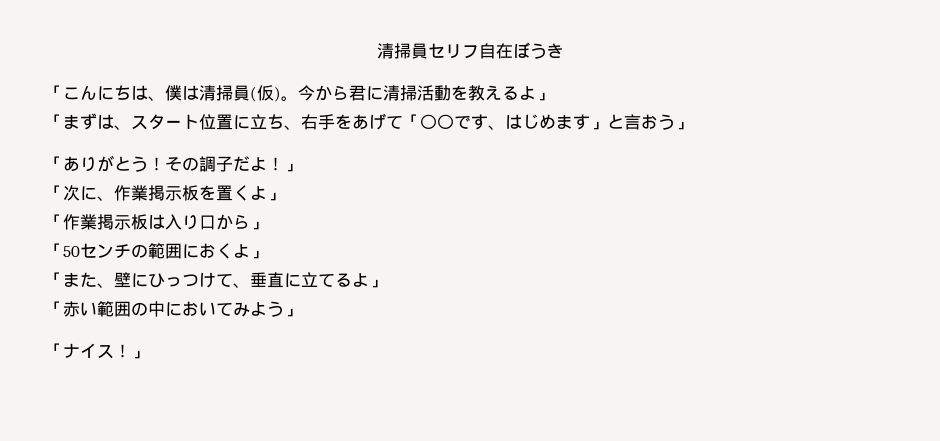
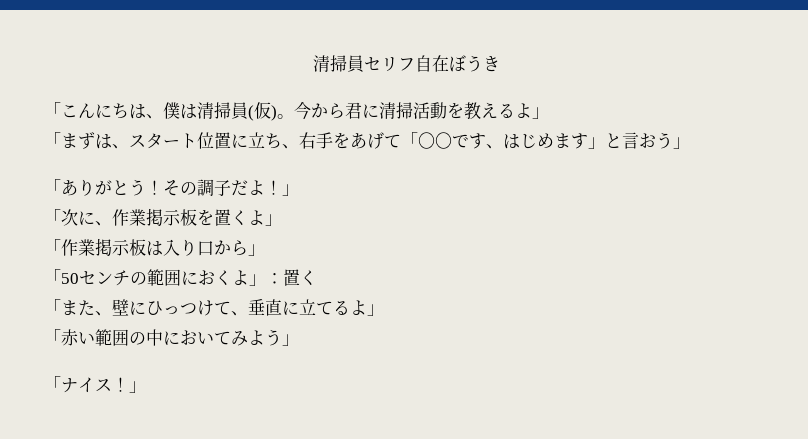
(267, 254) none -> [266,269,317,286] ：置く

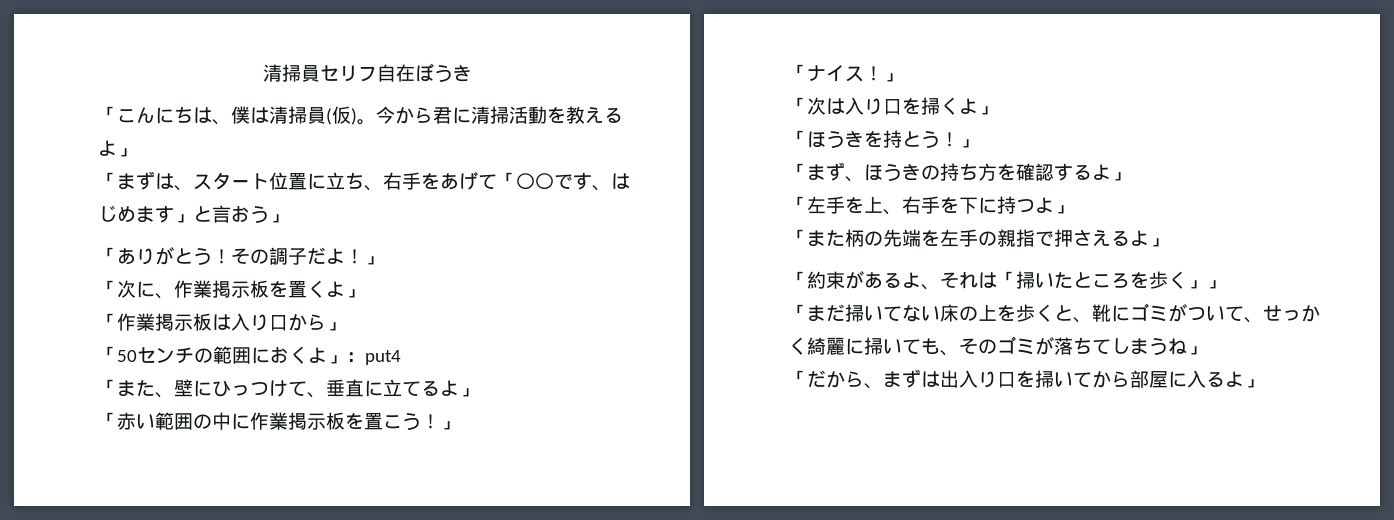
[283,269,317,286] 置く -> [365,350,401,365] put4
[180,329,282,346] おいてみよう -> [250,412,440,430] 作業掲示板を置こう！
(146, 387) none -> [788,97,997,115] [788,130,978,148] [788,162,1130,182] [788,196,1073,215] [788,229,1168,247] [788,271,1225,290] [788,303,1320,323] [788,336,1206,356] [788,369,1263,389] // 「次は入り口を掃くよ」 // 「ほうきを持とう！」 // 「まず、ほうきの持ち方を確認するよ」 // 「左手を上、右手を下に持つよ」 // 「また柄の先端を左手の親指で押さえるよ」 // 「約束があるよ、それは「掃いたところを歩く」」 // 「まだ掃いてない床の上を歩くと、靴にゴミがついて、せっかく綺麗に掃いても、そのゴミが落ちてしまうね」 // 「だから、まずは出入り口を掃いてから部屋に入るよ」

